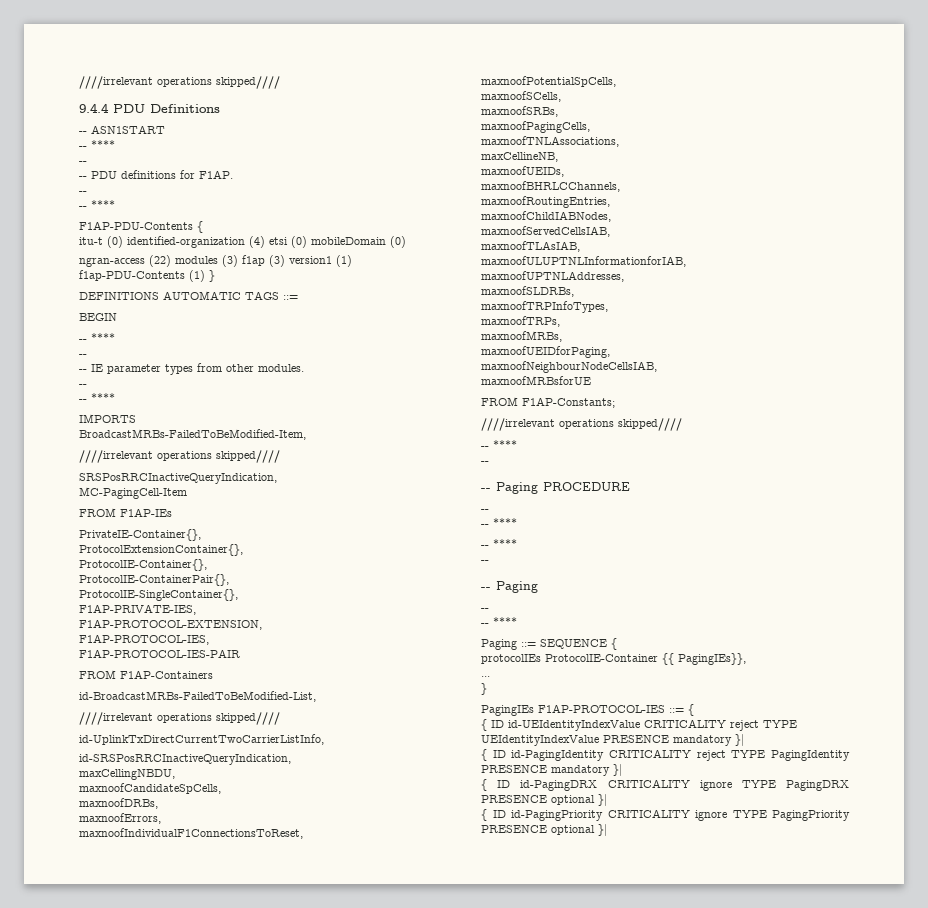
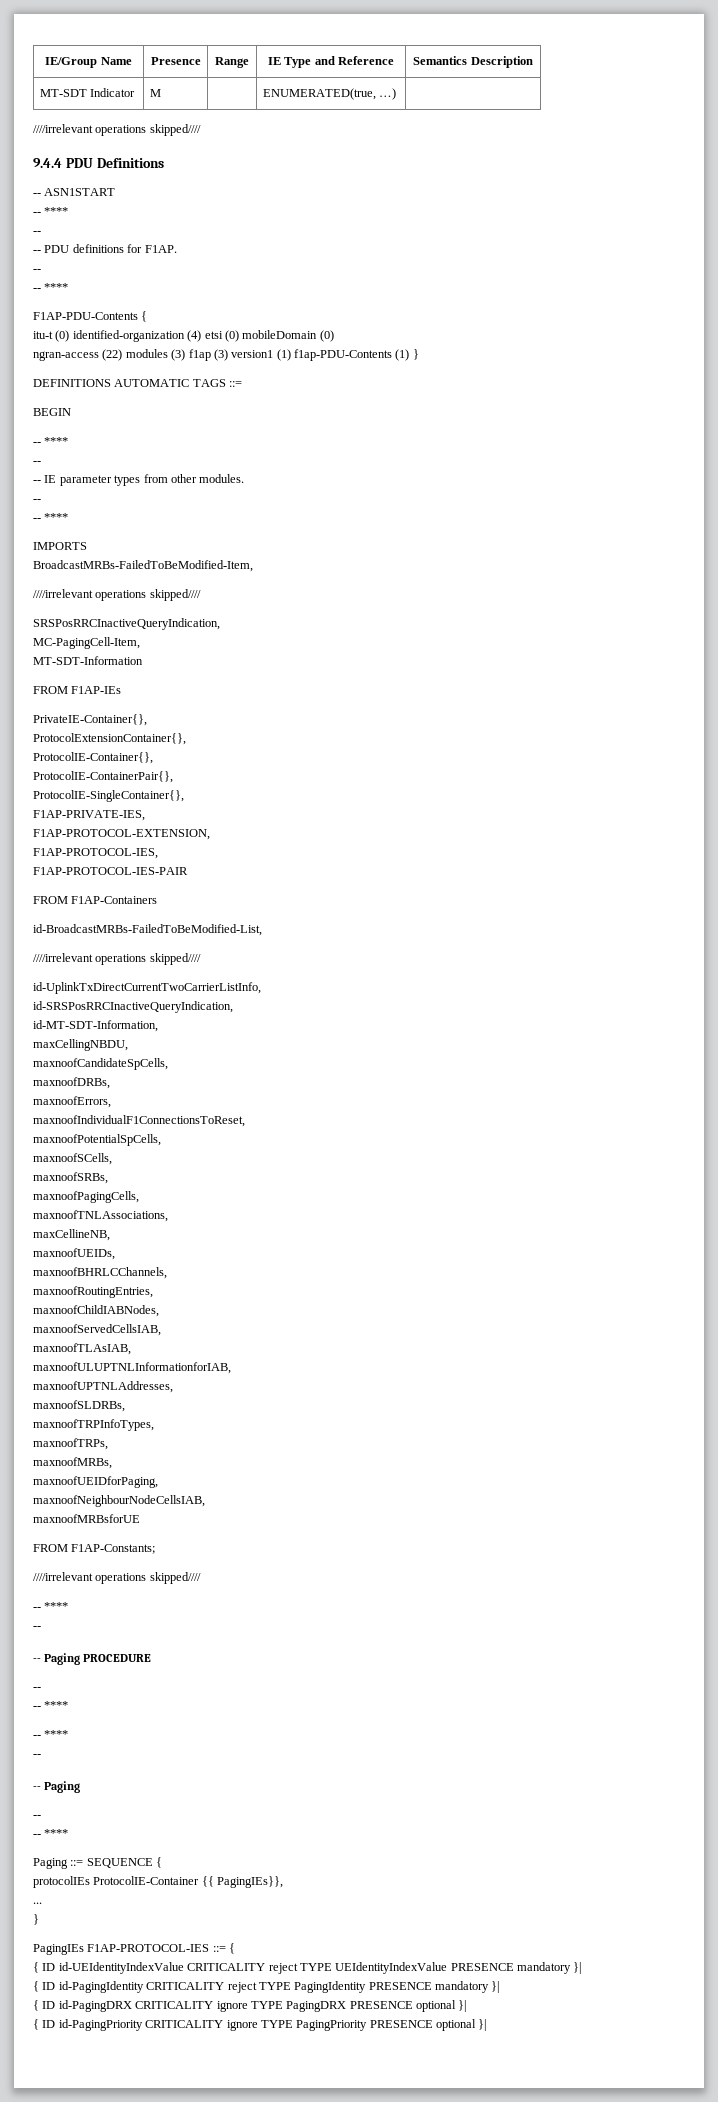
(79, 82) none -> [45,57,132,68] [150,57,201,65] [215,57,249,68] [267,56,395,68] [413,56,533,68] [39,88,136,97] [149,89,161,97] [262,88,397,100] IE/Group Name | Presence | Range | IE Type and Reference | Semantics Description // MT-SDT Indicator | M | | ENUMERATED(true, …) | //
[79,487,187,499] MC-PagingCell-Item -> [33,637,140,649] [33,656,143,665] MC-PagingCell-Item, // MT-SDT-Information
(291, 759) none -> [33,1020,158,1032] // id-MT-SDT-Information,

